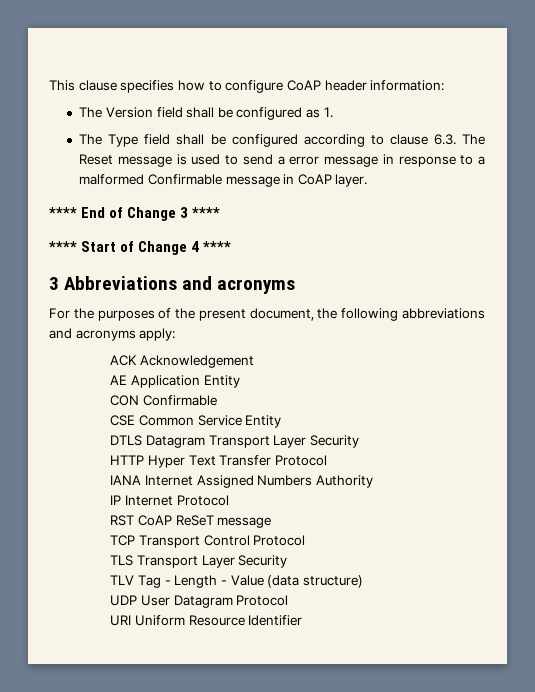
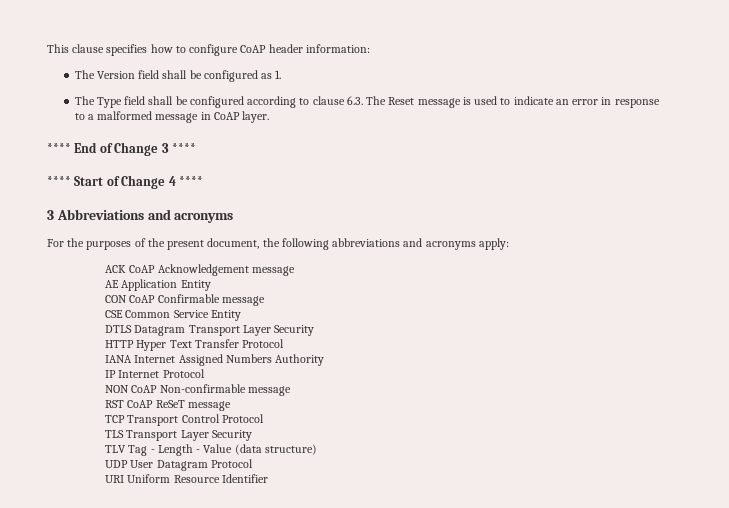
[242,154,379,167] send a error message -> [513,96,599,105] indicate an error
[147,174,222,185] Confirmable -> (153, 115) none
(138, 360) none -> [129,265,156,273] CoAP
(255, 361) none -> [251,266,295,276] message
[143,395,218,406] Confirmable -> [129,294,265,306] CoAP Confirmable message
(229, 500) none -> [105,384,291,396] // NON CoAP Non-confirmable message

